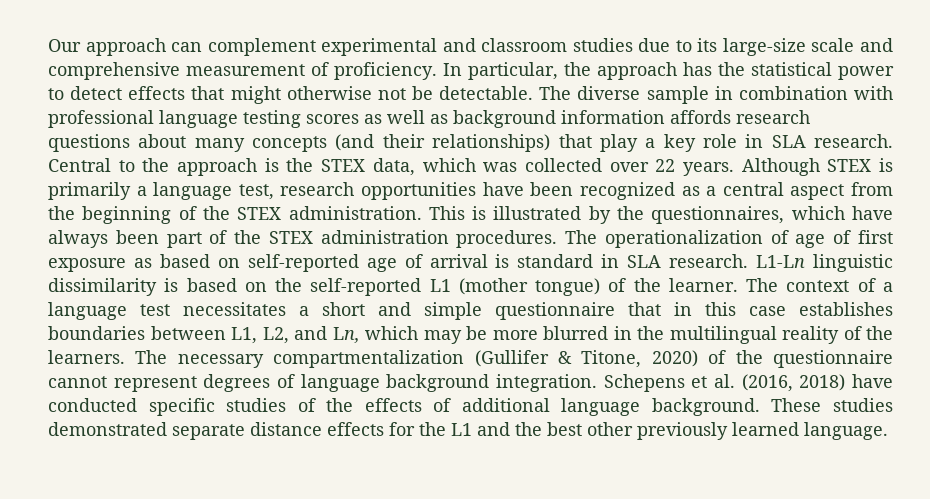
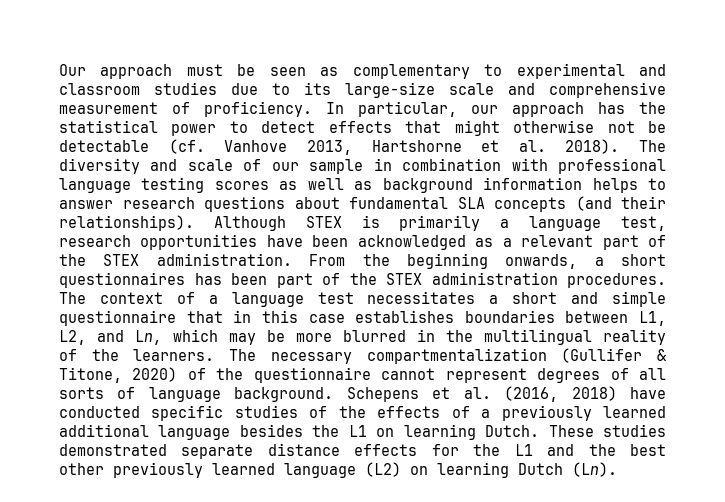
[171,38,316,56] can complement -> [186,64,503,79] must be seen as complementary to
[564,62,591,76] the -> [471,105,498,114] our
[439,86,641,100] detectable. The diverse -> [59,139,666,155] [59,158,299,174] detectable (cf. Vanhove 2013, Hartshorne et al. 2018). The diversity and scale of our
[670,110,731,124] affords -> [592,178,667,193] [59,200,113,209] helps to answer
[194,138,245,152] many -> [349,197,485,209] fundamental SLA
[432,134,894,152] [48,158,734,176] relationships) that play a key role in SLA research. Central to the approach is the STEX data, which was collected over 22 years. -> [59,215,194,231] relationships).
[579,182,675,200] recognized -> [357,235,466,250] acknowledged
[722,182,894,200] [48,206,893,224] [48,230,108,248] central aspect from the beginning of the STEX administration. This is illustrated by the questionnaires, which have always -> [521,235,667,250] [59,253,666,269] [59,272,222,288] relevant part of the STEX administration. From the beginning onwards, a short questionnaires has
[604,230,893,248] [48,254,894,272] [48,278,779,296] operationalization of age of first exposure as based on self-reported age of arrival is standard in SLA research. L1-Ln linguistic dissimilarity is based on the self-reported L1 (mother tongue) of the learner. The -> (86, 298) none
[300,374,597,392] language background integration. -> [639,368,667,380] [59,387,334,402] all sorts of language background.
[461,398,760,416] additional language background. -> [481,405,667,421] [59,424,540,440] a previously learned additional language besides the L1 on learning Dutch.
[804,422,888,440] language. -> [284,462,617,478] language (L2) on learning Dutch (Ln).

